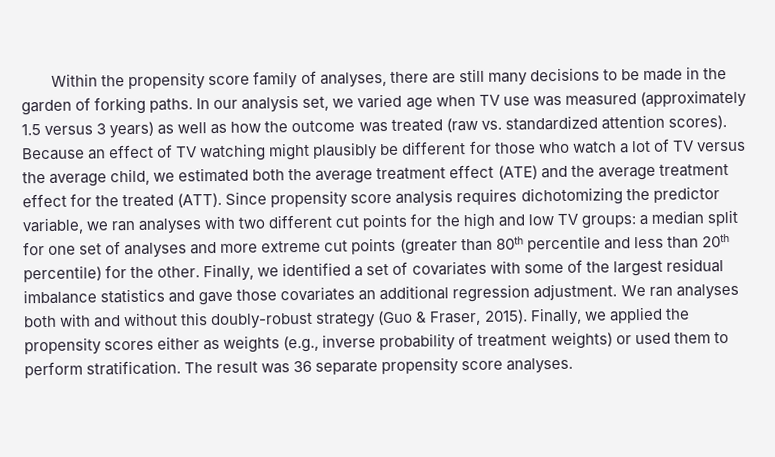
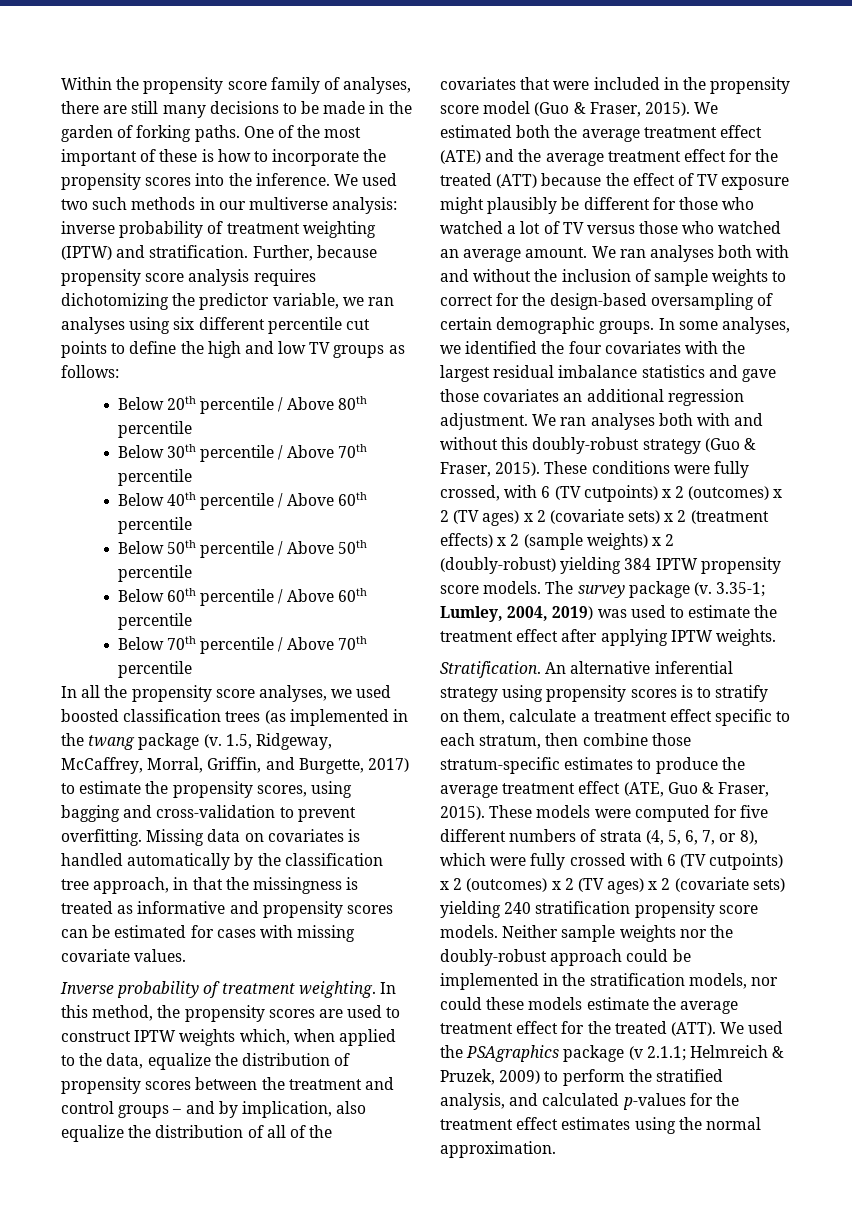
[196,89,747,113] [21,114,727,139] [22,138,746,162] [22,168,176,187] In our analysis set, we varied age when TV use was measured (approximately 1.5 versus 3 years) as well as how the outcome was treated (raw vs. standardized attention scores). Because an effect of TV watching might plausibly be different for those who watch a lot of TV versus the average child, we -> [243,125,362,138] [61,149,387,166] [61,173,398,190] [61,197,398,214] [61,221,376,238] [61,245,377,261] [61,269,316,286] [61,293,394,310] [61,317,370,334] [61,341,405,358] [61,365,119,378] [117,396,367,414] [117,421,192,438] [117,444,367,462] [117,469,192,486] [117,492,367,510] [117,517,192,534] [117,540,367,558] [117,565,192,582] [117,588,367,606] [117,613,192,630] [117,636,367,654] [117,661,192,678] [61,685,392,702] [61,709,408,726] [61,733,332,750] [61,757,409,774] [61,781,352,798] [61,805,356,822] [61,829,360,846] [61,853,383,870] [61,877,359,894] [61,901,393,918] [61,925,356,942] [61,949,187,962] [60,981,396,998] [61,1005,401,1022] [61,1029,396,1046] [61,1053,351,1070] [61,1077,394,1094] [61,1101,367,1118] [61,1125,333,1142] [440,77,791,94] [440,101,719,117] One of the most important of these is how to incorporate the propensity scores into the inference. We used two such methods in our multiverse analysis: inverse probability of treatment weighting (IPTW) and stratification. Further, because propensity score analysis requires dichotomizing the predictor variable, we ran analyses using six different percentile cut points to define the high and low TV groups as follows: // Below 20th percentile / Above 80th percentile // Below 30th percentile / Above 70th percentile // Below 40th percentile / Above 60th percentile // Below 50th percentile / Above 50th percentile // Below 60th percentile / Above 60th percentile // Below 70th percentile / Above 70th percentile // In all the propensity score analyses, we used boosted classification trees (as implemented in the twang package (v. 1.5, Ridgeway, McCaffrey, Morral, Griffin, and Burgette, 2017) to estimate the propensity scores, using bagging and cross-validation to prevent overfitting. Missing data on covariates is handled automatically by the classification tree approach, in that the missingness is treated as informative and propensity scores can be estimated for cases with missing covariate values. // Inverse probability of treatment weighting. In this method, the propensity scores are used to construct IPTW weights which, when applied to the data, equalize the distribution of propensity scores between the treatment and control groups – and by implication, also equalize the distribution of all of the covariates that were included in the propensity score model (Guo & Fraser, 2015). We
[177,186,720,209] [22,209,738,235] [23,234,730,259] [23,259,583,283] (ATT). Since propensity score analysis requires dichotomizing the predictor variable, we ran analyses with two different cut points for the high and low TV groups: a median split for one set of analyses and more extreme cut points (greater than 80th percentile and less than 20th percentile) for the other. Finally, we identified a set of covariates with some of -> [496,173,790,190] [440,197,755,214] [440,221,782,234] [440,245,790,262] [440,269,787,286] [440,293,773,310] [440,317,790,334] [440,341,718,354] (ATT) because the effect of TV exposure might plausibly be different for those who watched a lot of TV versus those who watched an average amount. We ran analyses both with and without the inclusion of sample weights to correct for the design-based oversampling of certain demographic groups. In some analyses, we identified the four covariates with
[529,306,690,326] [24,331,729,356] [24,357,574,379] Finally, we applied the propensity scores either as weights (e.g., inverse probability of treatment weights) or used them to perform stratification. The result was 36 separate propensity score analyses. -> [544,461,749,478] [440,485,783,502] [440,509,769,526] [440,533,675,550] [440,557,781,574] [440,581,766,598] [440,605,778,622] [440,629,776,646] [440,661,733,678] [440,685,769,702] [440,709,791,726] [440,733,691,749] [440,757,745,774] [440,781,770,798] [440,805,769,822] [440,829,758,845] [440,853,784,870] [440,877,785,894] [440,901,758,918] [440,925,733,942] [440,949,691,966] [440,973,778,990] [440,997,738,1014] [440,1021,784,1036] [440,1045,785,1062] [440,1069,723,1086] [440,1093,739,1110] [440,1117,761,1134] [440,1141,556,1158] These conditions were fully crossed, with 6 (TV cutpoints) x 2 (outcomes) x 2 (TV ages) x 2 (covariate sets) x 2 (treatment effects) x 2 (sample weights) x 2 (doubly-robust) yielding 384 IPTW propensity score models. The survey package (v. 3.35-1; Lumley, 2004, 2019) was used to estimate the treatment effect after applying IPTW weights. // Stratification. An alternative inferential strategy using propensity scores is to stratify on them, calculate a treatment effect specific to each stratum, then combine those stratum-specific estimates to produce the average treatment effect (ATE, Guo & Fraser, 2015). These models were computed for five different numbers of strata (4, 5, 6, 7, or 8), which were fully crossed with 6 (TV cutpoints) x 2 (outcomes) x 2 (TV ages) x 2 (covariate sets) yielding 240 stratification propensity score models. Neither sample weights nor the doubly-robust approach could be implemented in the stratification models, nor could these models estimate the average treatment effect for the treated (ATT). We used the PSAgraphics package (v 2.1.1; Helmreich & Pruzek, 2009) to perform the stratified analysis, and calculated p-values for the treatment effect estimates using the normal approximation.

